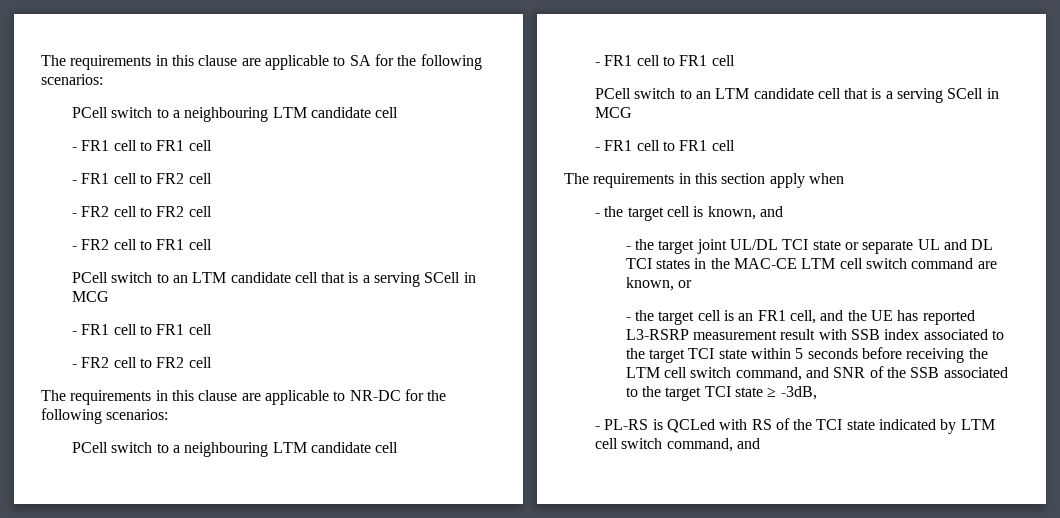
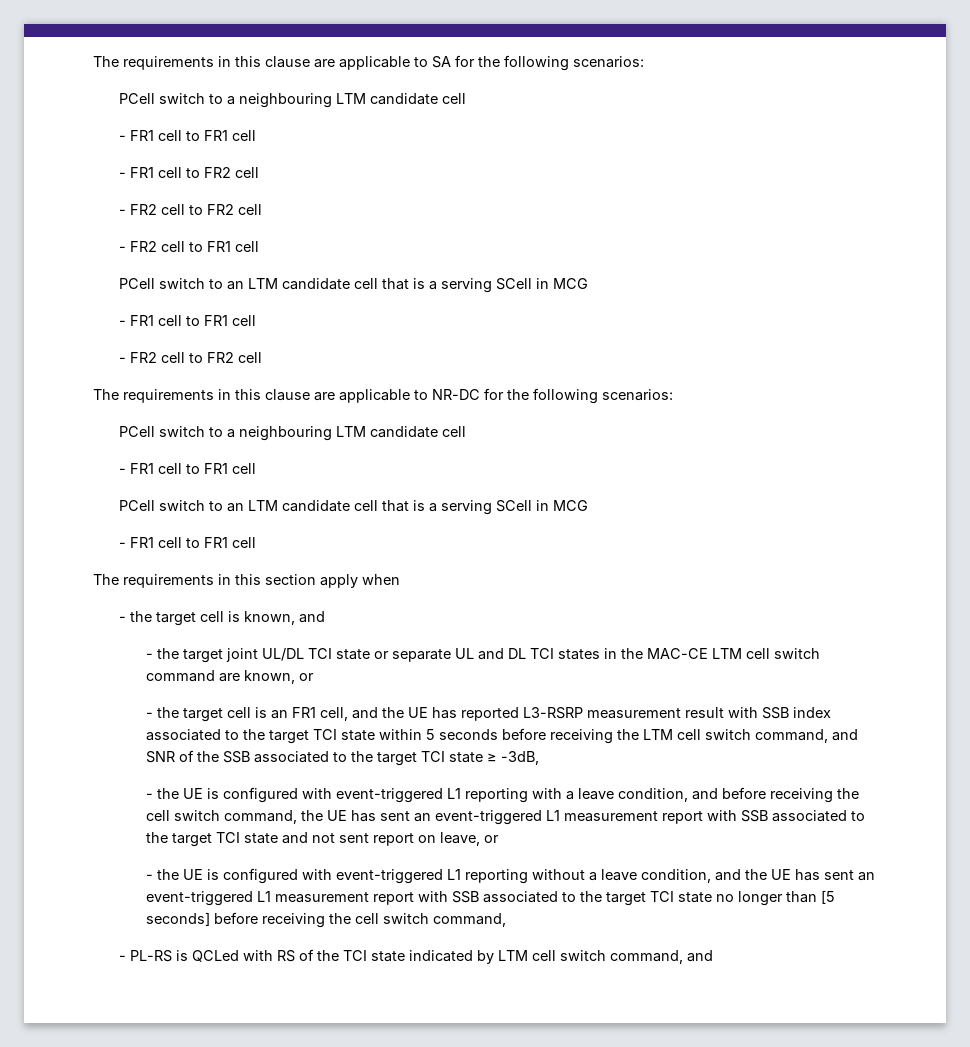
(817, 393) none -> [145,787,859,803] [145,810,865,825] [145,832,499,847] [145,868,875,884] [145,890,835,906] [145,912,506,928] // - the UE is configured with event-triggered L1 reporting with a leave condition, and before receiving the cell switch command, the UE has sent an event-triggered L1 measurement report with SSB associated to the target TCI state and not sent report on leave, or // - the UE is configured with event-triggered L1 reporting without a leave condition, and the UE has sent an event-triggered L1 measurement report with SSB associated to the target TCI state no longer than [5 seconds] before receiving the cell switch command,

